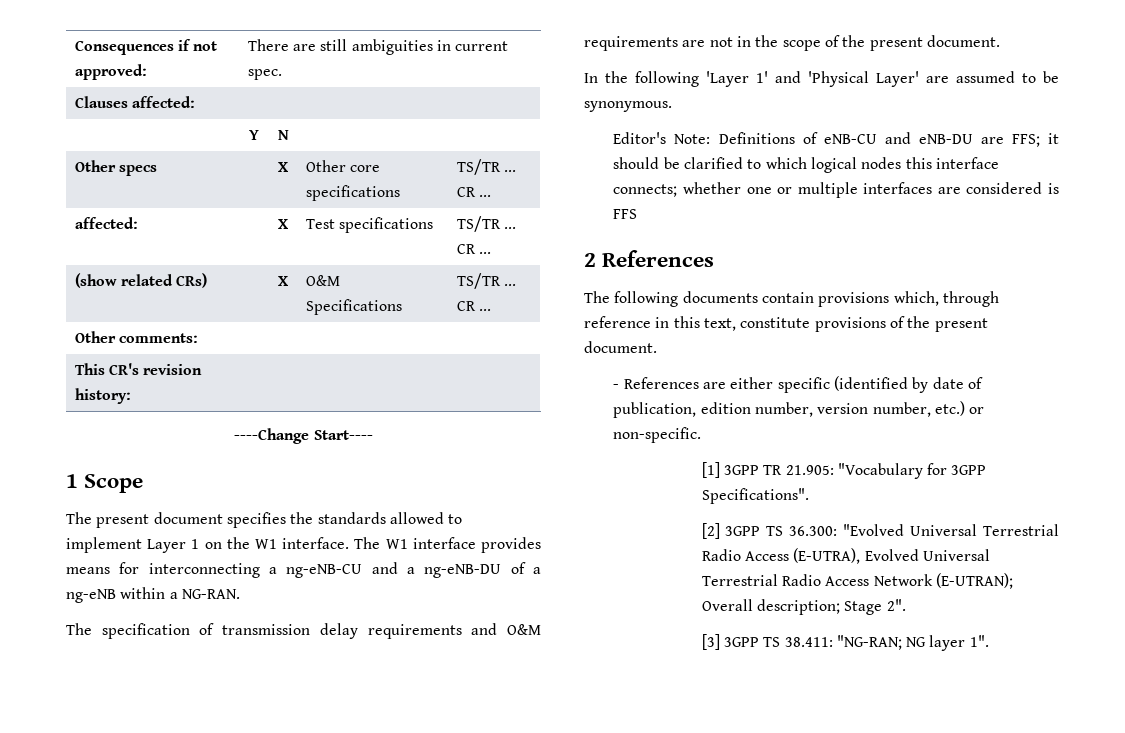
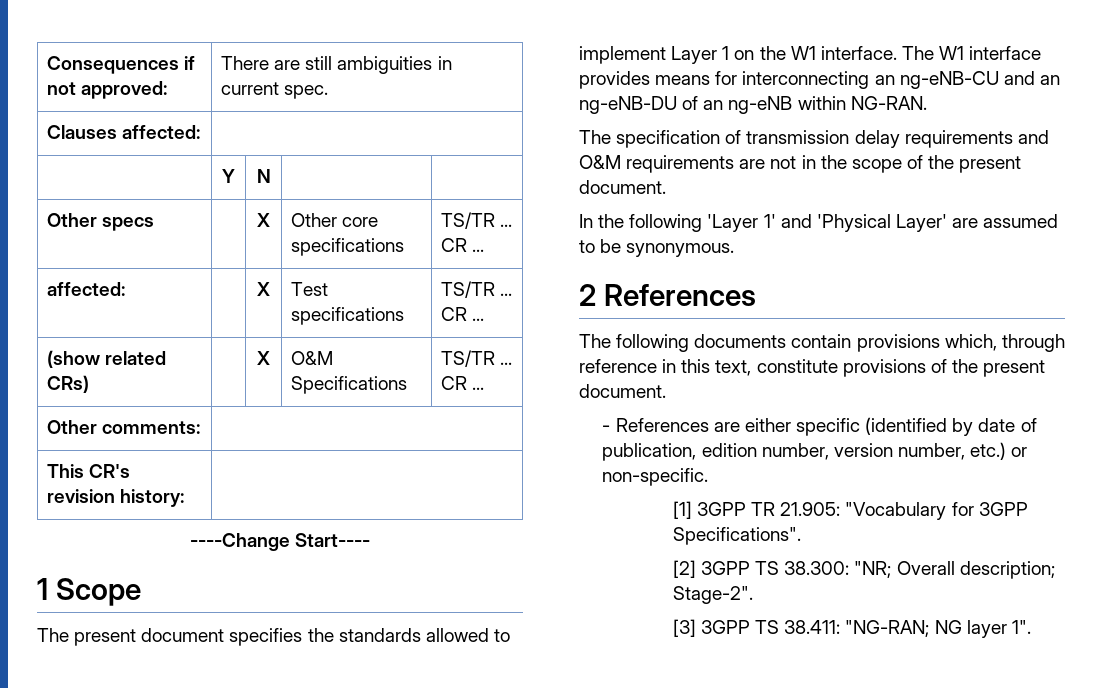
[269,567,277,574] a -> [874,75,895,85] an
[407,567,415,574] a -> [1039,75,1060,85] an
[533,567,541,574] a -> [703,100,724,110] an
[169,592,178,599] a -> (846, 103) none
[613,132,1059,147] [613,157,999,173] [613,182,1059,198] [613,209,638,219] // Editor's Note: Definitions of eNB-CU and eNB-DU are FFS; it should be clarified to which logical nodes this interface connects; whether one or multiple interfaces are considered is FFS -> (735, 250) none
[789,524,1059,536] [701,548,990,564] [701,573,1013,589] [701,599,906,615] 36.300: "Evolved Universal Terrestrial Radio Access (E-UTRA), Evolved Universal Terrestrial Radio Access Network (E-UTRAN); Overall description; Stage 2". -> [784,561,1055,579] [672,586,753,604] 38.300: "NR; Overall description; Stage-2".

